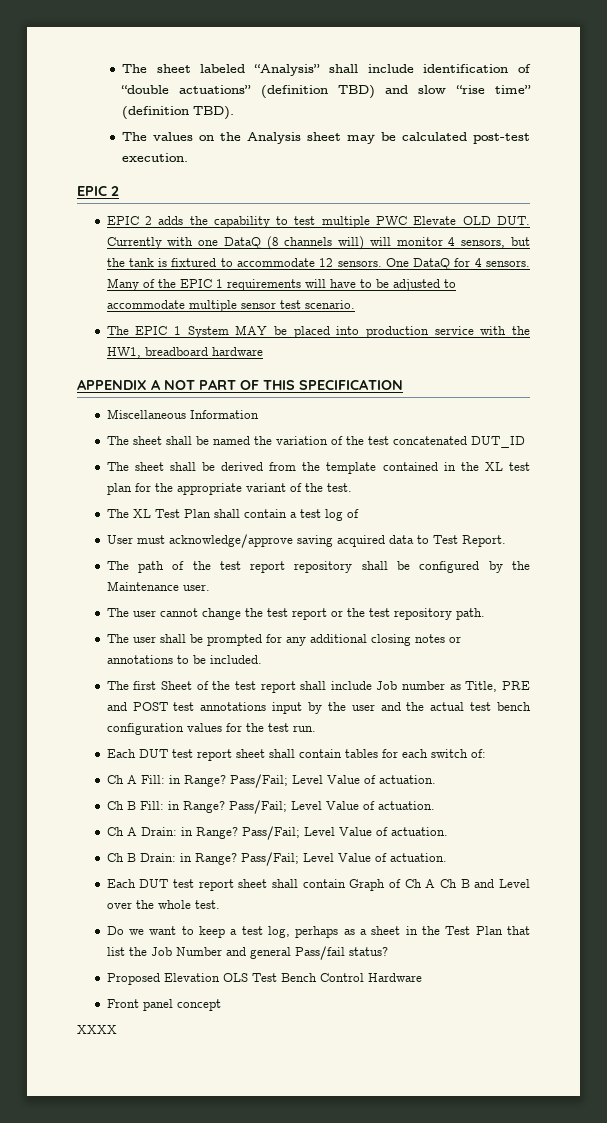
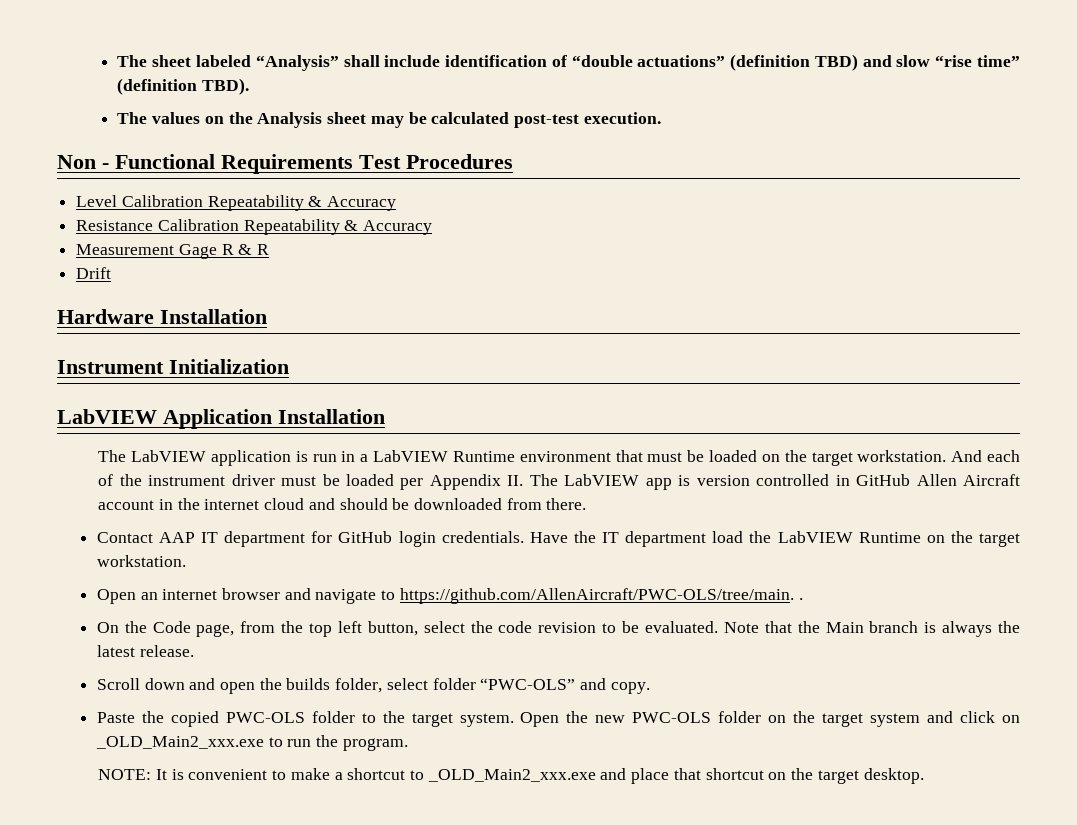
[77,186,119,196] [106,216,530,228] [106,236,530,250] [106,258,530,270] [106,278,456,291] [106,300,355,312] [106,325,530,338] [106,347,263,358] [77,379,403,390] [106,409,259,419] [106,436,525,448] [106,462,530,474] [106,483,352,495] [106,509,359,521] [106,534,506,548] [106,561,530,573] [106,581,210,591] [106,608,485,620] [106,634,461,646] [106,655,262,664] [106,681,531,693] [106,702,531,714] [106,723,316,735] [106,749,486,761] [106,774,436,788] [106,800,435,814] [106,826,448,840] [106,852,447,866] [106,879,530,891] [106,900,220,909] [106,926,530,938] [106,946,388,960] [106,973,422,985] [106,999,221,1011] [77,1025,117,1034] EPIC 2 // EPIC 2 adds the capability to test multiple PWC Elevate OLD DUT. Currently with one DataQ (8 channels will) will monitor 4 sensors, but the tank is fixtured to accommodate 12 sensors. One DataQ for 4 sensors. Many of the EPIC 1 requirements will have to be adjusted to accommodate multiple sensor test scenario. // The EPIC 1 System MAY be placed into production service with the HW1, breadboard hardware // APPENDIX A NOT PART OF THIS SPECIFICATION // Miscellaneous Information // The sheet shall be named the variation of the test concatenated DUT_ID // The sheet shall be derived from the template contained in the XL test plan for the appropriate variant of the test. // The XL Test Plan shall contain a test log of // User must acknowledge/approve saving acquired data to Test Report. // The path of the test report repository shall be configured by the Maintenance user. // The user cannot change the test report or the test repository path. // The user shall be prompted for any additional closing notes or annotations to be included. // The first Sheet of the test report shall include Job number as Title, PRE and POST test annotations input by the user and the actual test bench configuration values for the test run. // Each DUT test report sheet shall contain tables for each switch of: // Ch A Fill: in Range? Pass/Fail; Level Value of actuation. // Ch B Fill: in Range? Pass/Fail; Level Value of actuation. // Ch A Drain: in Range? Pass/Fail; Level Value of actuation. // Ch B Drain: in Range? Pass/Fail; Level Value of actuation. // Each DUT test report sheet shall contain Graph of Ch A Ch B and Level over the whole test. // Do we want to keep a test log, perhaps as a sheet in the Test Plan that list the Job Number and general Pass/fail status? // Proposed Elevation OLS Test Bench Control Hardware // Front panel concept // XXXX -> [57,154,513,174] [76,195,397,211] [76,219,433,235] [76,244,270,259] [76,267,112,279] [57,309,267,324] [57,359,289,374] [57,409,385,429] [98,450,1021,466] [98,474,1021,490] [98,498,587,510] [96,531,1020,547] [96,555,186,567] [96,588,803,604] [96,621,1020,637] [96,645,194,657] [96,678,650,694] [96,711,1021,727] [95,735,408,751] [98,768,924,784] Non - Functional Requirements Test Procedures // Level Calibration Repeatability & Accuracy // Resistance Calibration Repeatability & Accuracy // Measurement Gage R & R // Drift // Hardware Installation // Instrument Initialization // LabVIEW Application Installation // The LabVIEW application is run in a LabVIEW Runtime environment that must be loaded on the target workstation. And each of the instrument driver must be loaded per Appendix II. The LabVIEW app is version controlled in GitHub Allen Aircraft account in the internet cloud and should be downloaded from there. // Contact AAP IT department for GitHub login credentials. Have the IT department load the LabVIEW Runtime on the target workstation. // Open an internet browser and navigate to https://github.com/AllenAircraft/PWC-OLS/tree/main. . // On the Code page, from the top left button, select the code revision to be evaluated. Note that the Main branch is always the latest release. // Scroll down and open the builds folder, select folder “PWC-OLS” and copy. // Paste the copied PWC-OLS folder to the target system. Open the new PWC-OLS folder on the target system and click on _OLD_Main2_xxx.exe to run the program. // NOTE: It is convenient to make a shortcut to _OLD_Main2_xxx.exe and place that shortcut on the target desktop.

